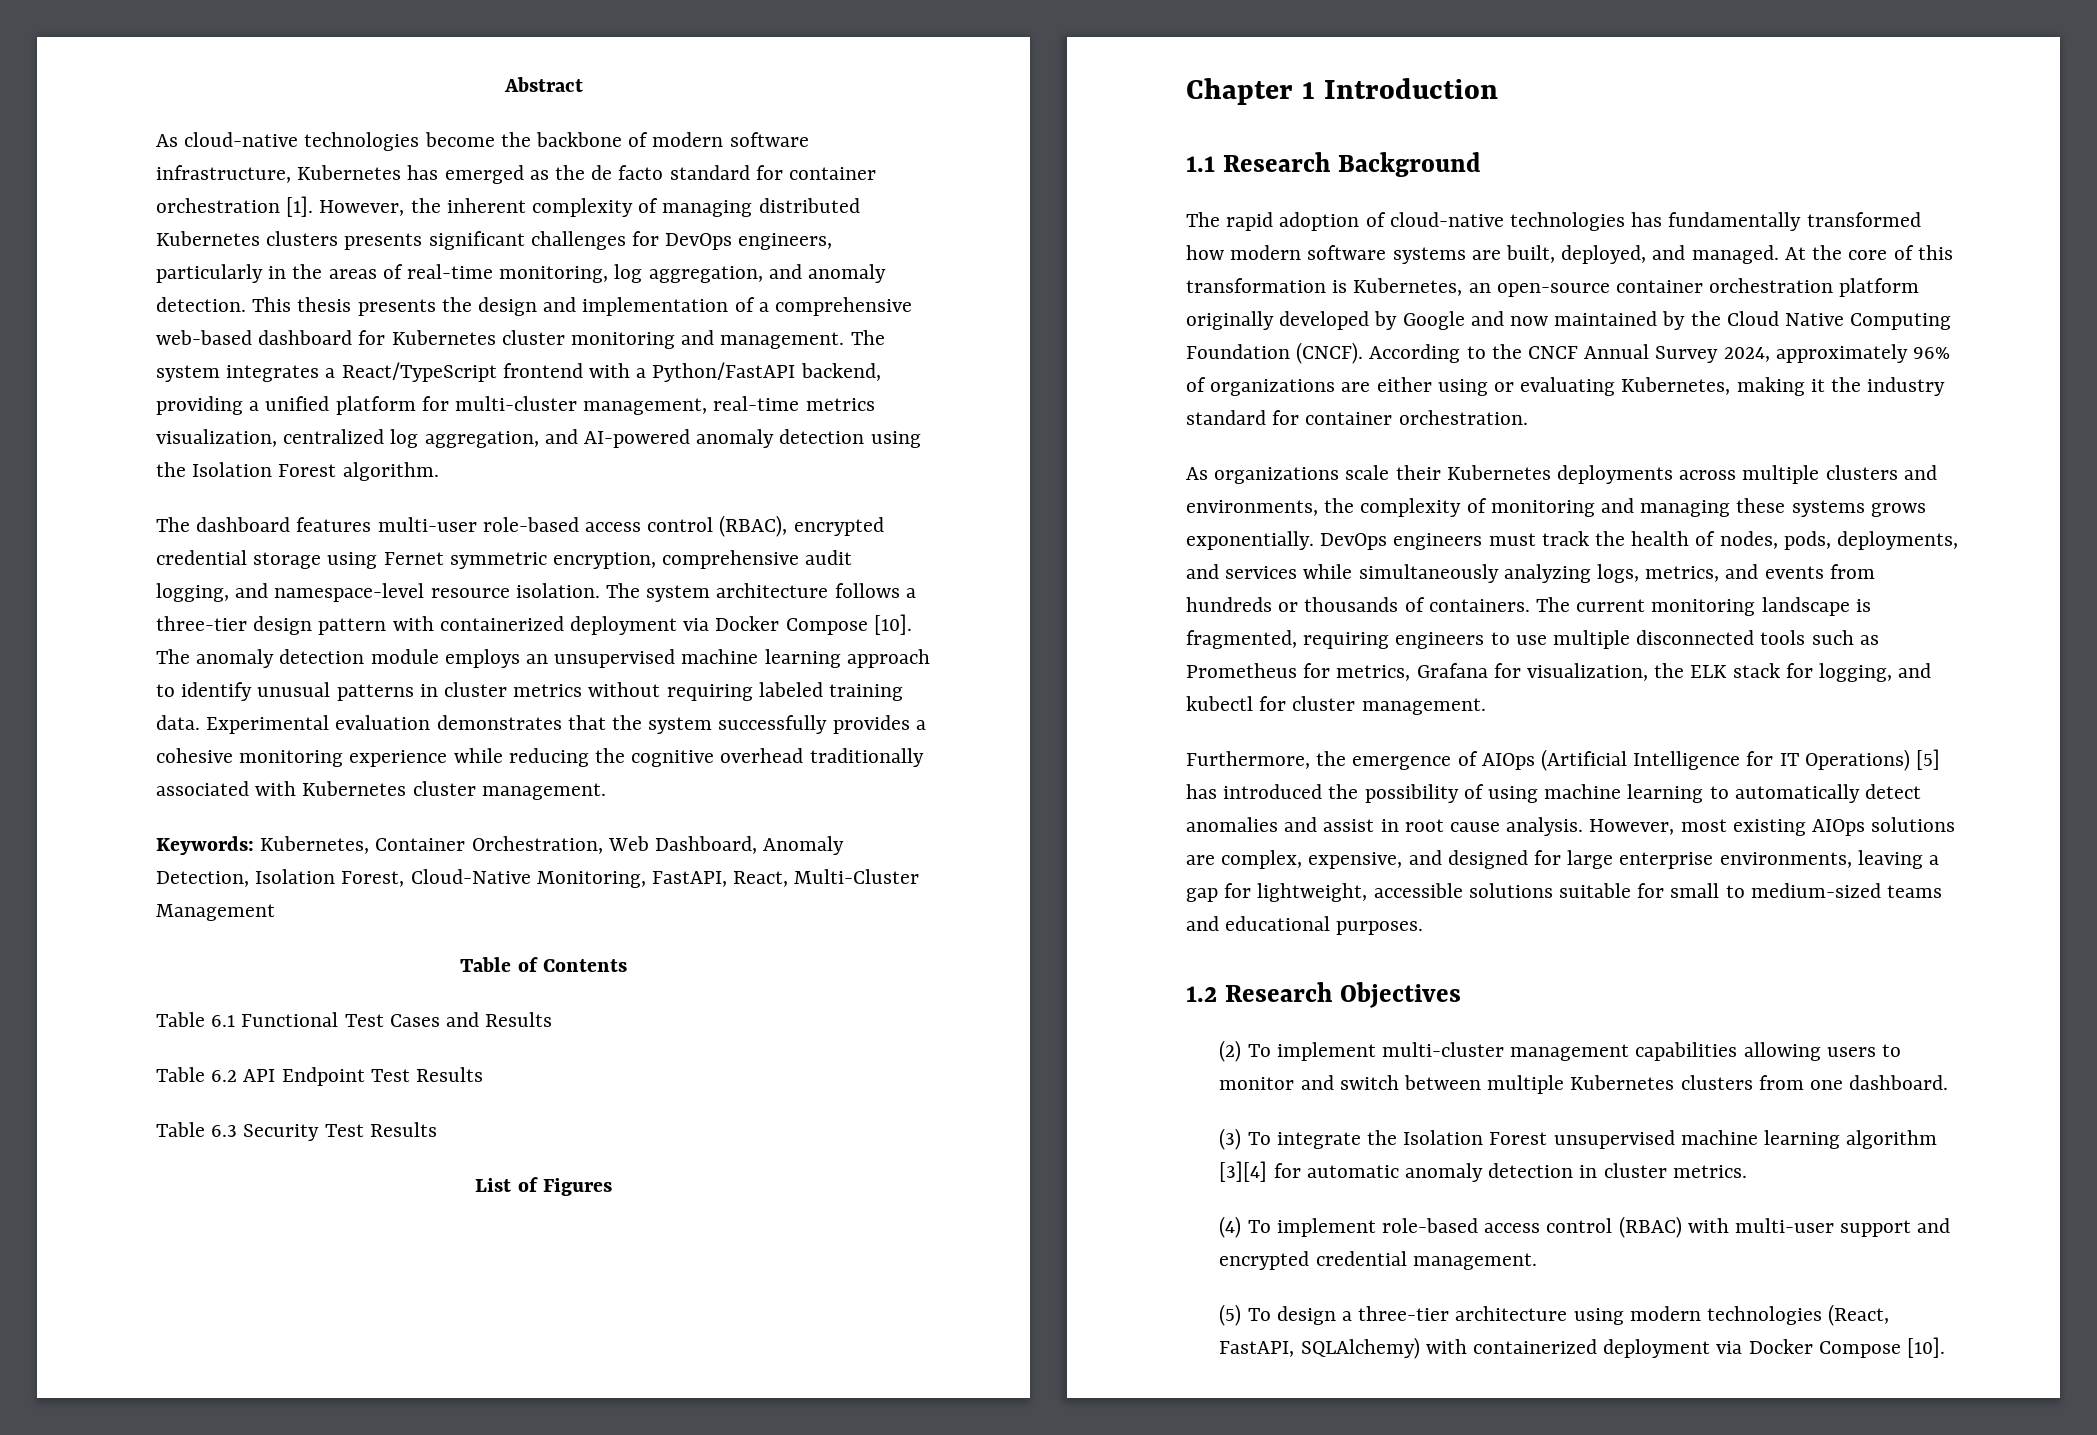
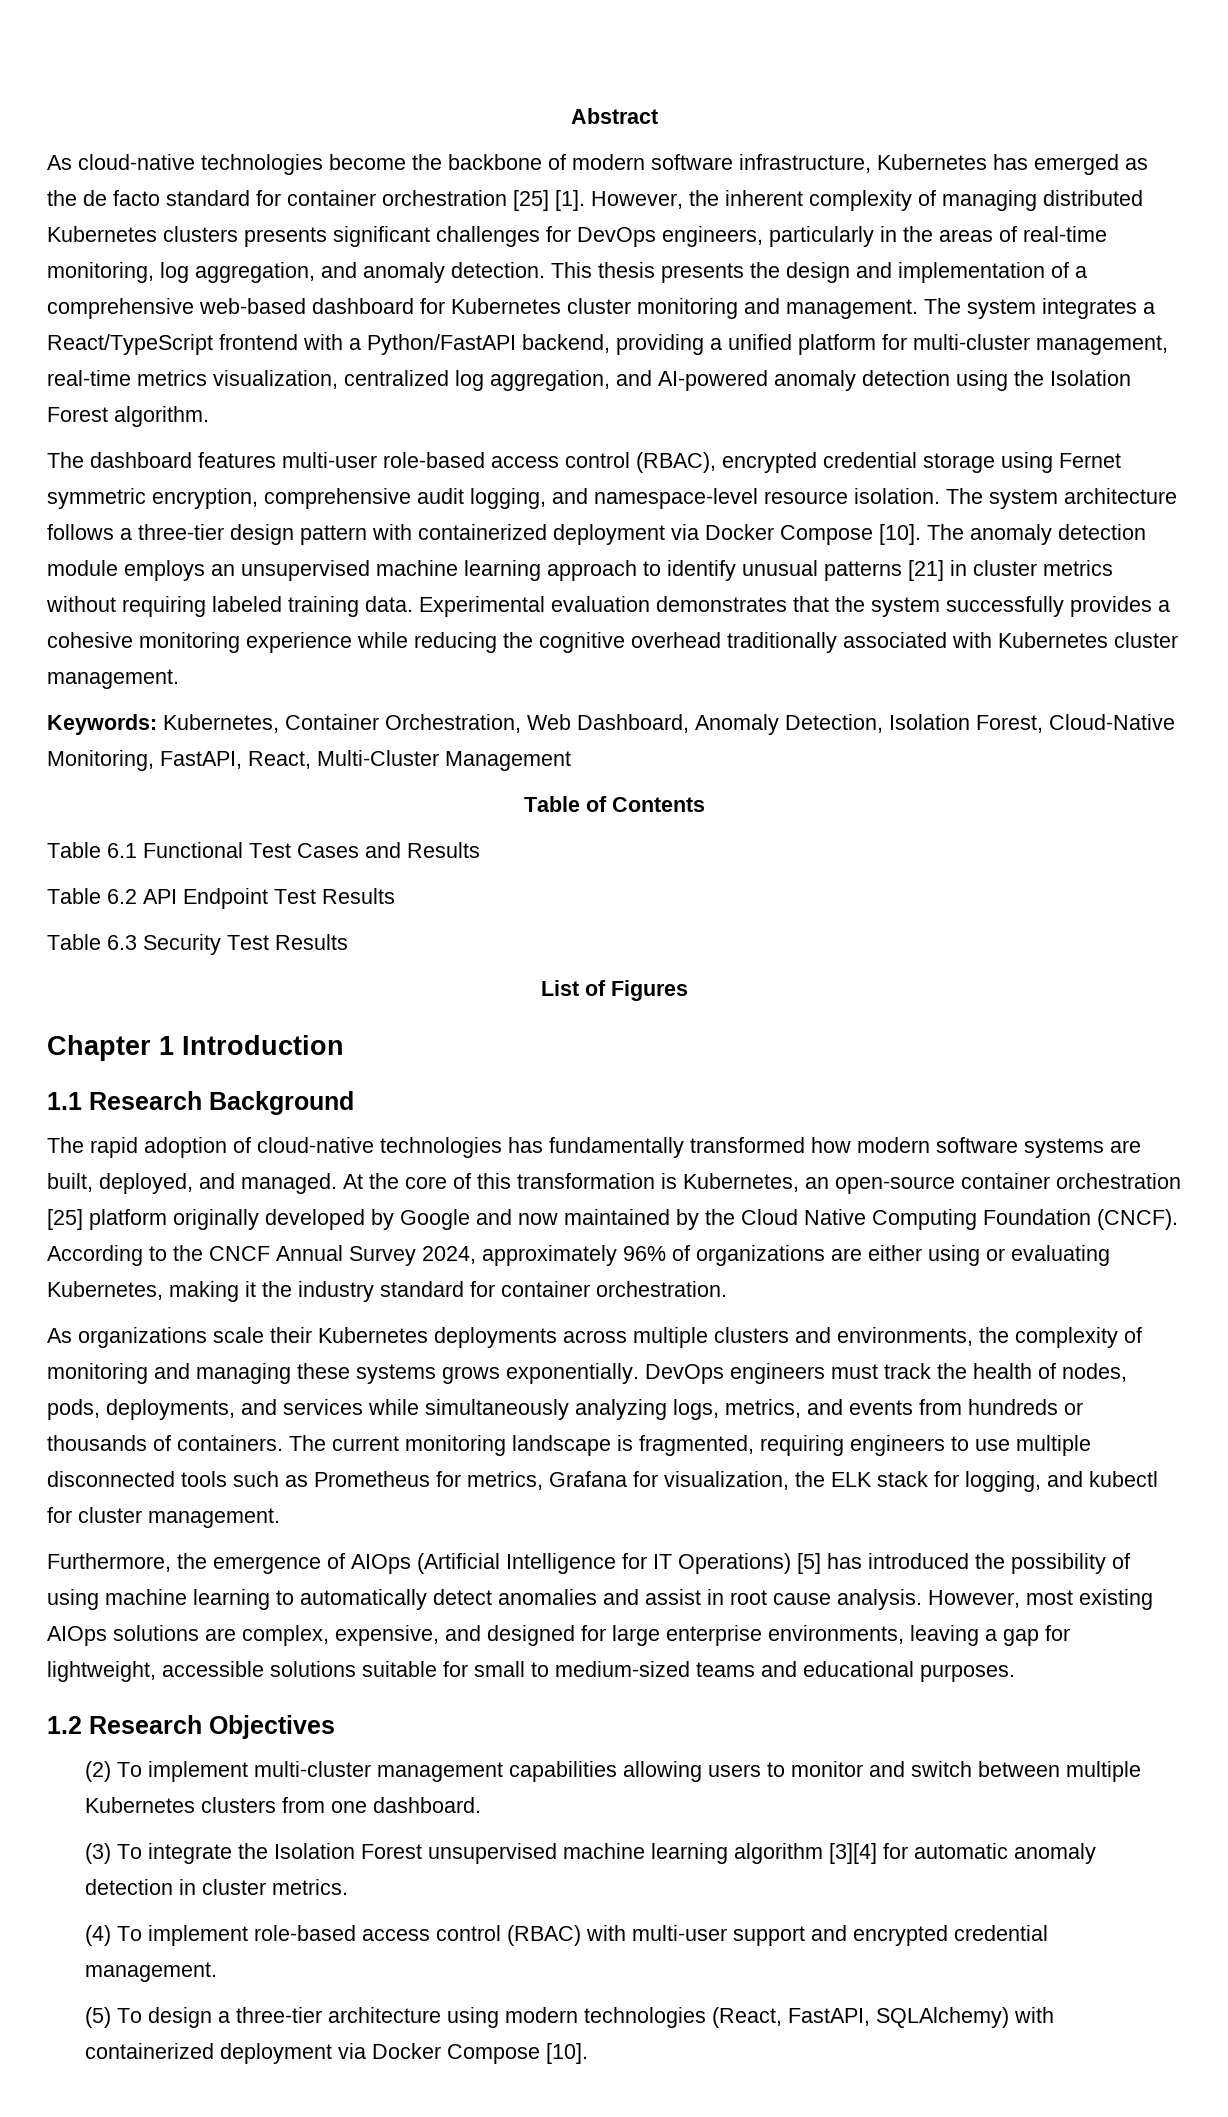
(280, 205) none -> [513,190,549,211] [25]
(414, 692) none -> [908,560,944,581] [21]
(1834, 285) none -> [47,1209,83,1230] [25]

